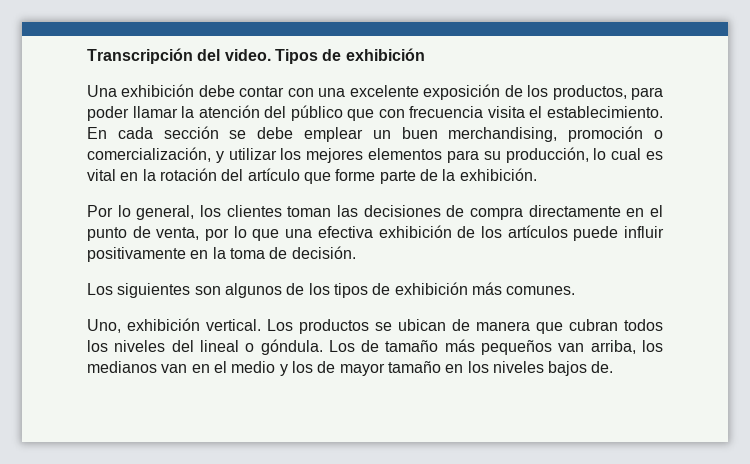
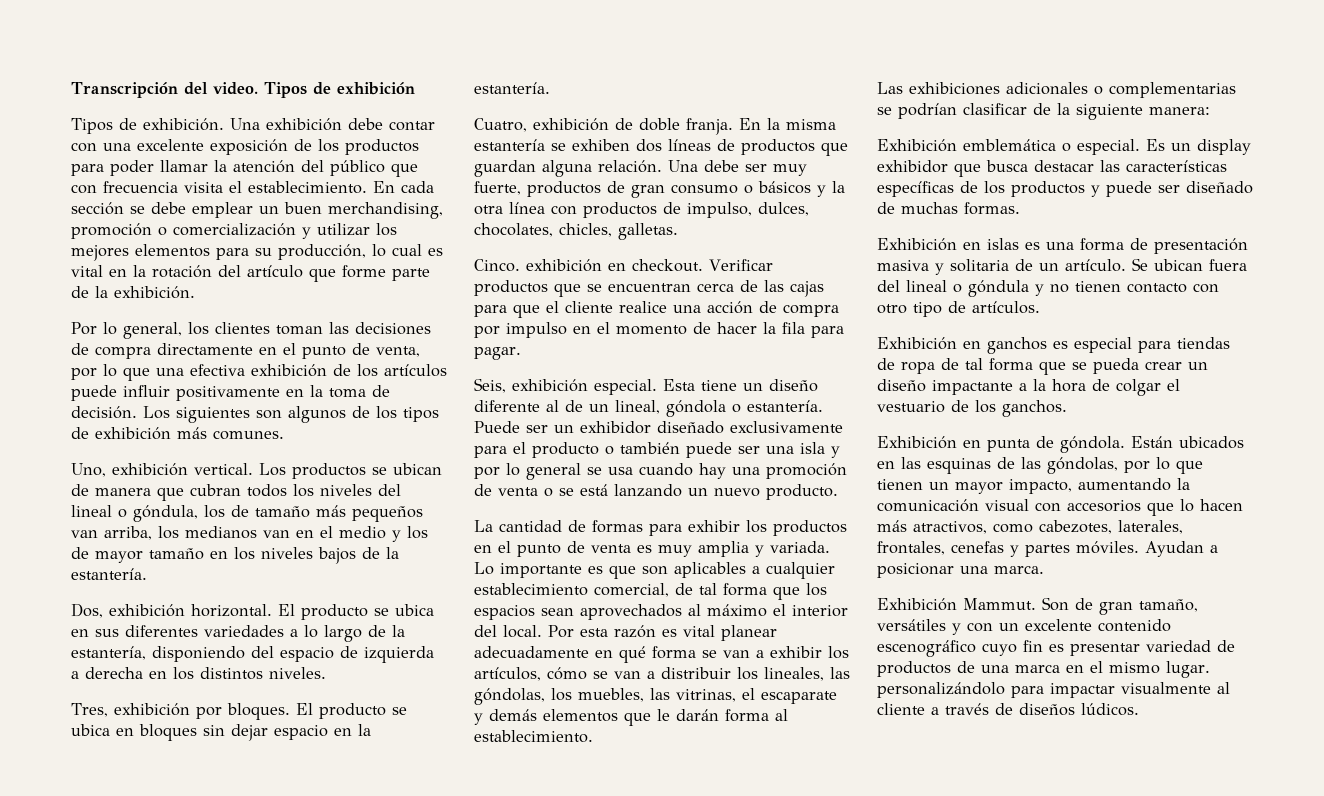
(425, 54) none -> [71,118,224,134] Tipos de exhibición.
[552,85,627,100] productos, -> [345,139,419,155] productos
[87,147,211,162] comercialización, -> [173,223,296,236] comercialización
(356, 252) // -> (137, 412) none
[260,339,355,355] góndula. Los -> [133,505,225,522] góndula, los
[591,361,614,373] de. -> [362,547,399,559] [71,568,147,580] [71,603,434,620] [71,625,405,642] [71,646,434,663] [71,667,326,680] [71,703,407,720] [71,724,371,741] [474,82,550,94] [474,118,836,135] [474,139,848,156] [474,160,807,177] [474,181,845,198] [474,202,809,218] [474,223,678,240] [474,259,773,272] [474,280,824,297] [474,301,839,318] [474,322,844,338] [474,347,521,360] [474,378,818,395] [474,400,823,417] [474,421,843,434] [474,442,840,458] [474,463,847,480] [474,484,838,500] [474,520,847,536] [474,541,830,557] [474,562,835,579] [474,583,827,600] [474,604,848,620] [474,625,777,641] [474,646,849,663] [474,667,850,681] [474,688,837,705] [474,709,788,726] [474,730,593,743] [877,82,1236,98] [877,103,1210,120] [877,139,1251,155] [877,160,1227,177] [877,181,1253,197] [877,202,1020,215] [877,238,1248,254] [877,258,1247,275] [877,280,1219,297] [877,301,1040,317] [877,337,1230,354] [877,358,1208,375] [877,379,1180,396] [877,400,1067,417] [877,436,1244,453] [877,457,1203,474] [877,478,1190,494] [877,499,1243,516] [877,520,1183,534] [877,541,1218,557] [877,563,1044,578] [877,597,1198,615] [877,619,1171,635] [877,640,1235,657] [877,661,1210,678] [877,682,1230,698] [877,703,1139,716] de la estantería. // Dos, exhibición horizontal. El producto se ubica en sus diferentes variedades a lo largo de la estantería, disponiendo del espacio de izquierda a derecha en los distintos niveles. // Tres, exhibición por bloques. El producto se ubica en bloques sin dejar espacio en la estantería. // Cuatro, exhibición de doble franja. En la misma estantería se exhiben dos líneas de productos que guardan alguna relación. Una debe ser muy fuerte, productos de gran consumo o básicos y la otra línea con productos de impulso, dulces, chocolates, chicles, galletas. // Cinco. exhibición en checkout. Verificar productos que se encuentran cerca de las cajas para que el cliente realice una acción de compra por impulso en el momento de hacer la fila para pagar. // Seis, exhibición especial. Esta tiene un diseño diferente al de un lineal, góndola o estantería. Puede ser un exhibidor diseñado exclusivamente para el producto o también puede ser una isla y por lo general se usa cuando hay una promoción de venta o se está lanzando un nuevo producto. // La cantidad de formas para exhibir los productos en el punto de venta es muy amplia y variada. Lo importante es que son aplicables a cualquier establecimiento comercial, de tal forma que los espacios sean aprovechados al máximo el interior del local. Por esta razón es vital planear adecuadamente en qué forma se van a exhibir los artículos, cómo se van a distribuir los lineales, las góndolas, los muebles, las vitrinas, el escaparate y demás elementos que le darán forma al establecimiento. // Las exhibiciones adicionales o complementarias se podrían clasificar de la siguiente manera: // Exhibición emblemática o especial. Es un display exhibidor que busca destacar las características específicas de los productos y puede ser diseñado de muchas formas. // Exhibición en islas es una forma de presentación masiva y solitaria de un artículo. Se ubican fuera del lineal o góndula y no tienen contacto con otro tipo de artículos. // Exhibición en ganchos es especial para tiendas de ropa de tal forma que se pueda crear un diseño impactante a la hora de colgar el vestuario de los ganchos. // Exhibición en punta de góndola. Están ubicados en las esquinas de las góndolas, por lo que tienen un mayor impacto, aumentando la comunicación visual con accesorios que lo hacen más atractivos, como cabezotes, laterales, frontales, cenefas y partes móviles. Ayudan a posicionar una marca. // Exhibición Mammut. Son de gran tamaño, versátiles y con un excelente contenido escenográfico cuyo fin es presentar variedad de productos de una marca en el mismo lugar. personalizándolo para impactar visualmente al cliente a través de diseños lúdicos.

